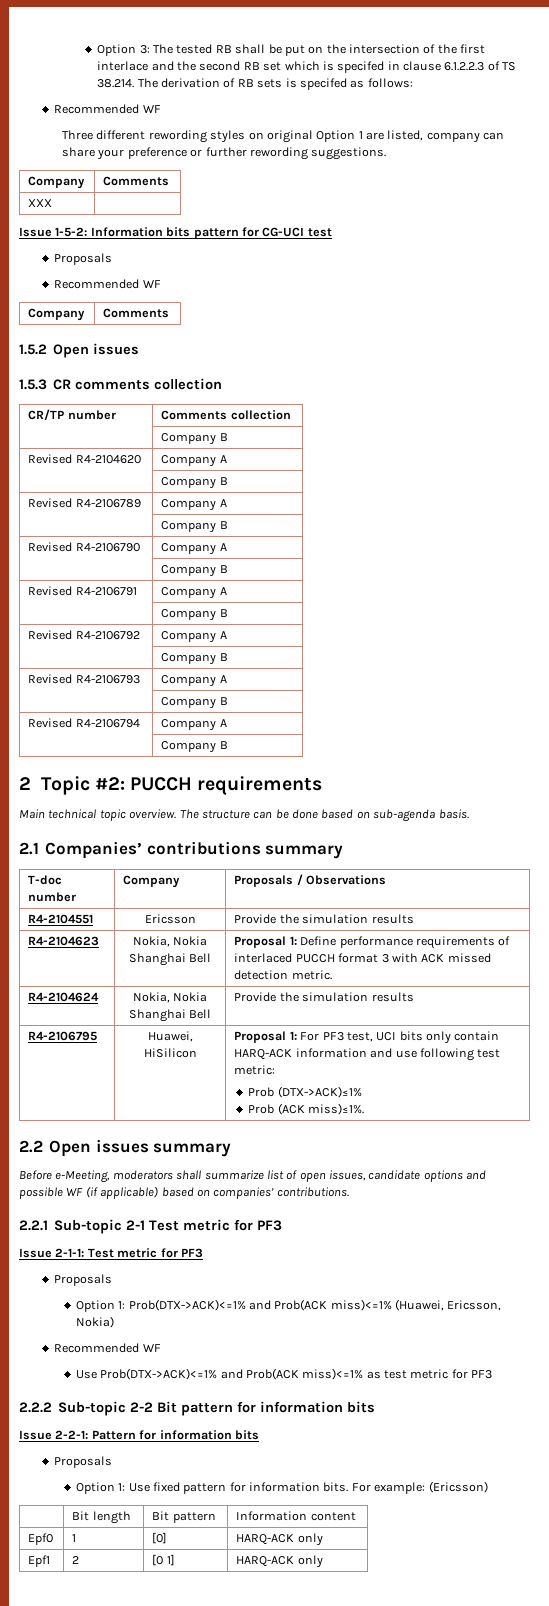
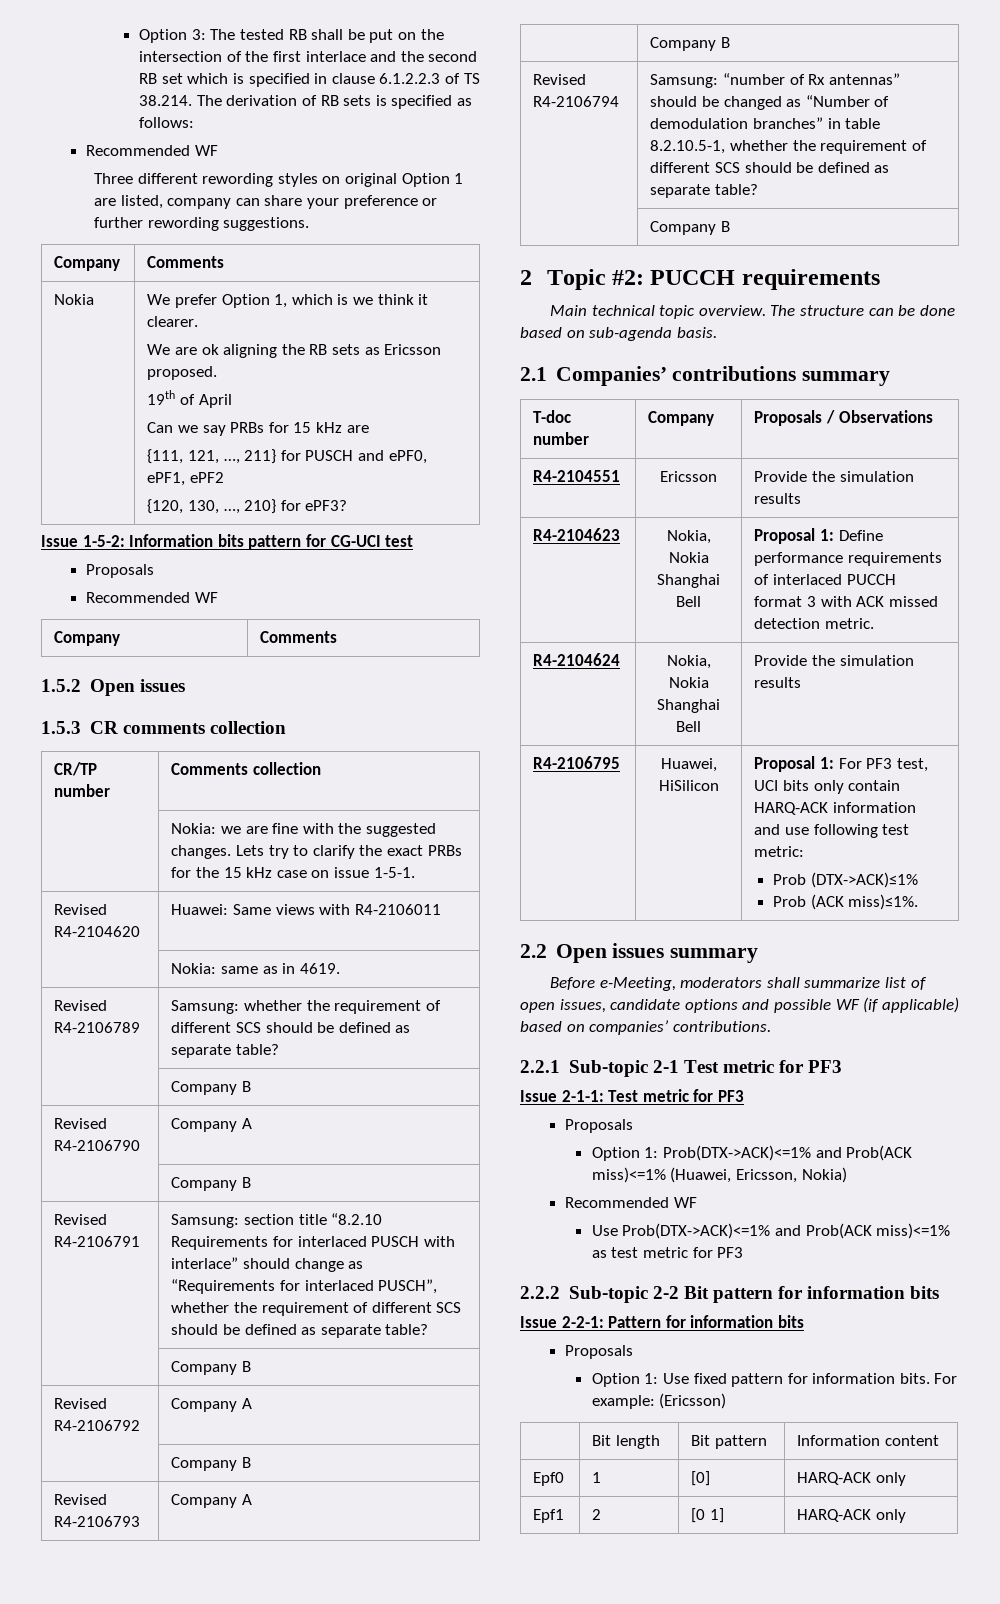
[337,61,385,73] specifed -> [248,73,310,87] specified
[299,78,347,90] specifed -> [391,95,453,109] specified
[28,199,53,207] XXX | -> [54,294,95,305] [147,294,429,308] [147,316,199,327] [147,344,442,358] [147,366,218,380] [147,390,232,408] [147,422,369,436] [147,449,427,464] [147,472,224,486] [147,499,348,514] Nokia | We prefer Option 1, which is we think it clearer. // We are ok aligning the RB sets as Ericsson proposed. // 19th of April // Can we say PRBs for 15 kHz are // {111, 121, …, 211} for PUSCH and ePF0, ePF1, ePF2 // {120, 130, …, 210} for ePF3?
[161,433,228,445] [28,454,141,464] [161,455,227,467] [161,477,228,489] [28,498,141,508] [161,499,227,511] Company B // Revised R4-2104620 | Company A // | Company B // Revised R4-2106789 | Company A -> [171,823,436,837] [171,845,462,859] [171,867,415,878] [54,904,108,915] [54,926,141,937] [171,904,441,915] [171,963,340,974] [54,1000,108,1011] [54,1022,141,1033] [171,1000,441,1014] [171,1022,411,1033] [171,1044,279,1058] Nokia: we are fine with the suggested changes. Lets try to clarify the exact PRBs for the 15 kHz case on issue 1-5-1. // Revised R4-2104620 | Huawei: Same views with R4-2106011 // | Nokia: same as in 4619. // Revised R4-2106789 | Samsung: whether the requirement of different SCS should be defined as separate table?
[161,587,227,599] Company A -> [171,1213,383,1228] [171,1236,455,1250] [171,1257,364,1272] [171,1279,438,1294] [171,1302,462,1316] [171,1324,429,1338] Samsung: section title “8.2.10 Requirements for interlaced PUSCH with interlace” should change as “Requirements for interlaced PUSCH”, whether the requirement of different SCS should be defined as separate table?
[161,719,227,731] Company A -> [650,73,900,88] [650,95,890,110] [650,117,881,129] [650,140,927,154] [650,162,890,173] [650,184,758,198] Samsung: “number of Rx antennas” should be changed as “Number of demodulation branches” in table 8.2.10.5-1, whether the requirement of different SCS should be defined as separate table?

